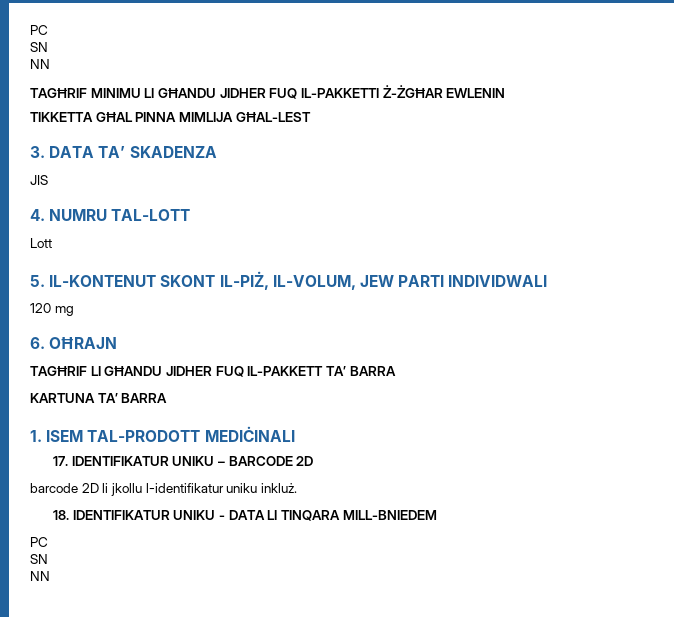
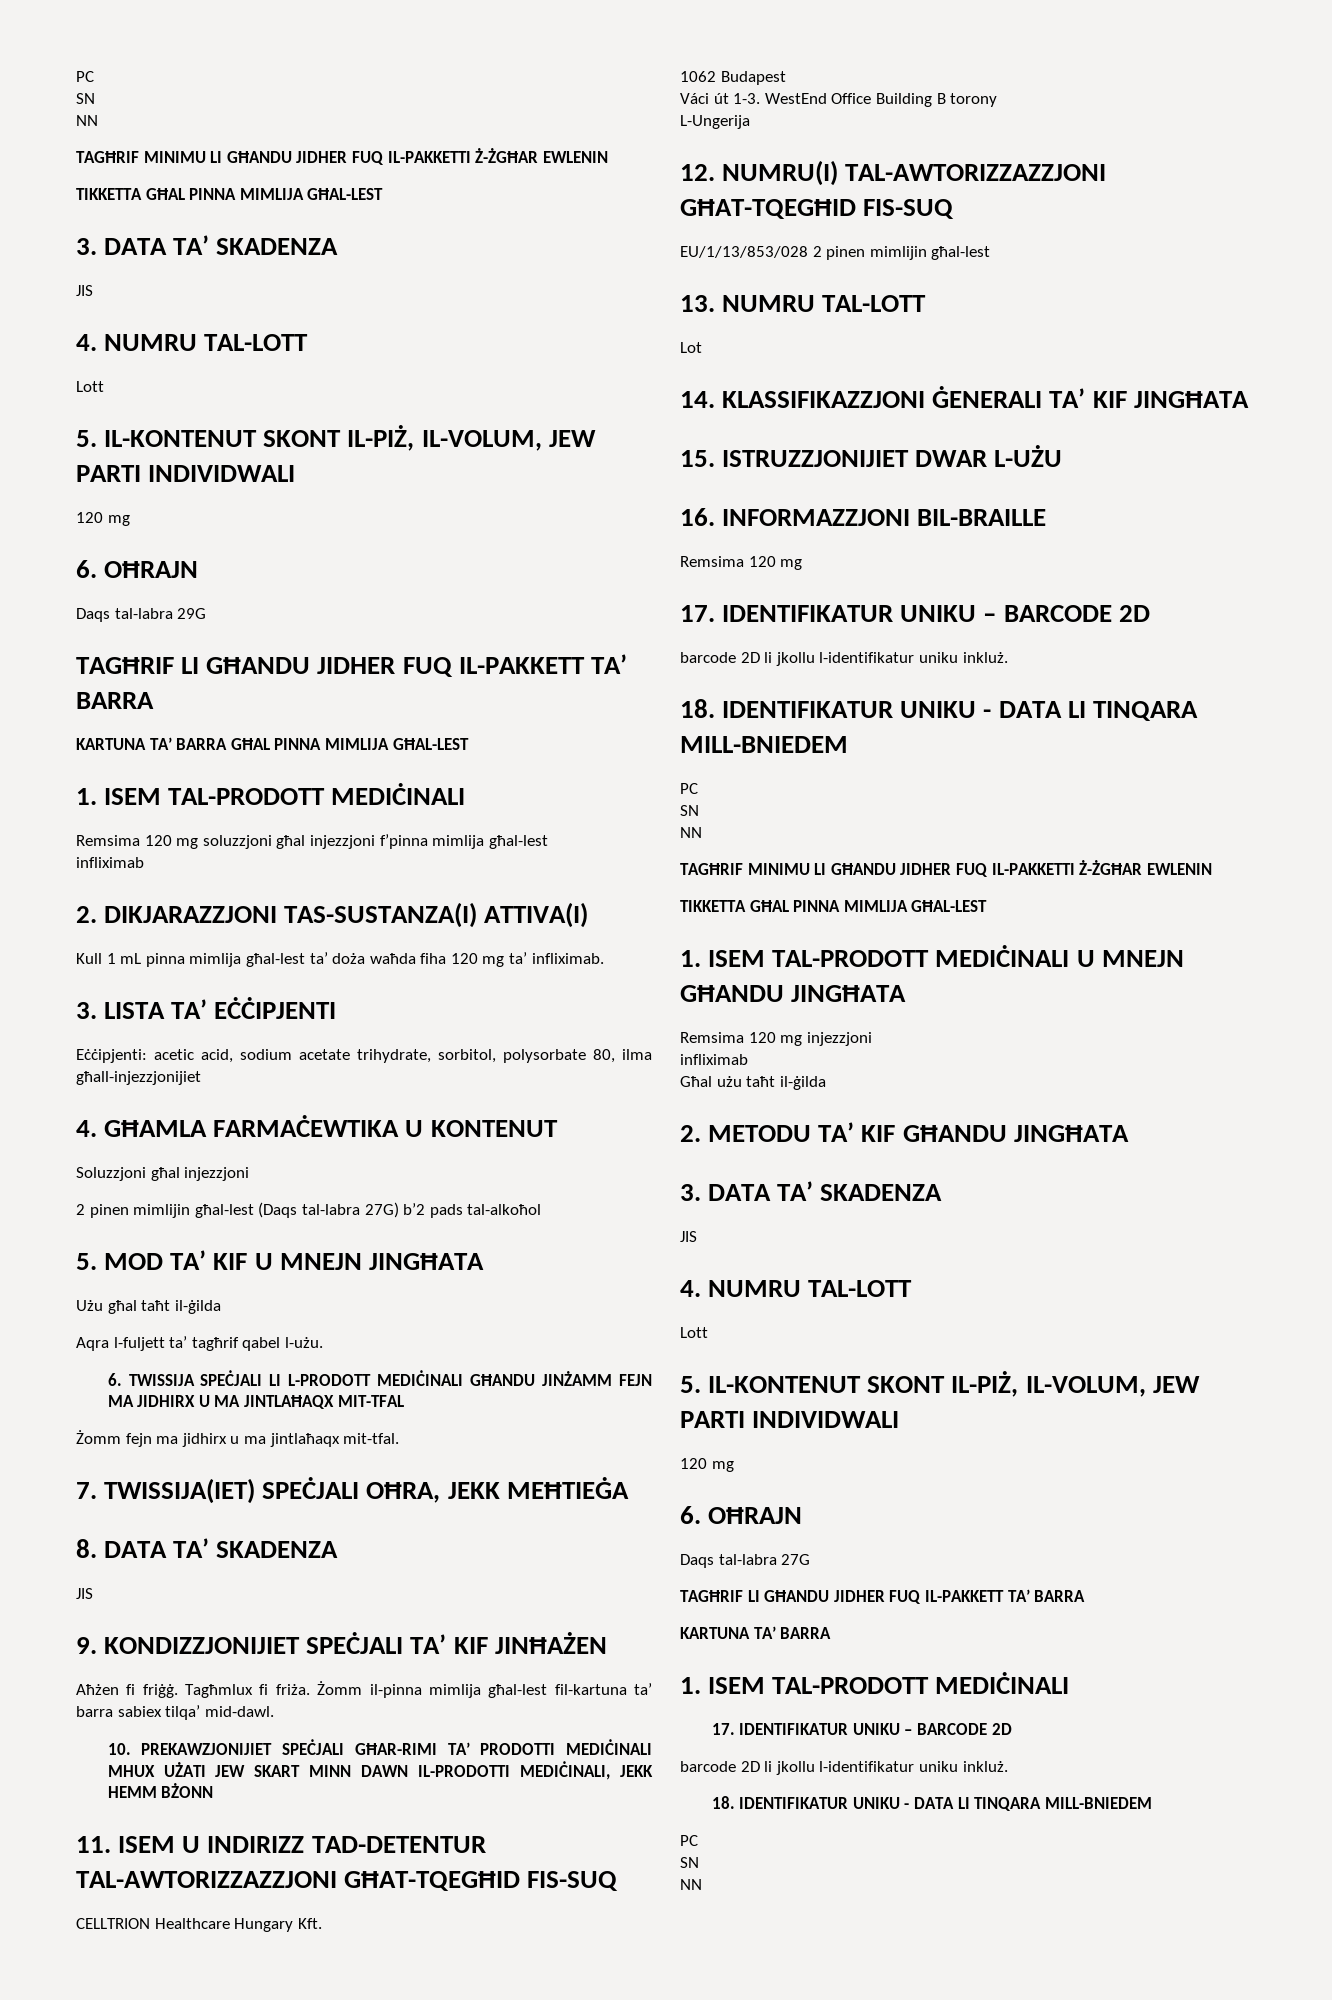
(118, 343) none -> [76,608,207,622] [76,654,627,677] [76,692,154,709] [76,737,469,750] [76,783,466,805] [76,834,548,849] [76,857,144,868] [76,902,589,928] [76,952,604,967] [76,997,337,1019] [76,1049,652,1063] [76,1071,201,1085] [76,1115,558,1137] [76,1167,250,1181] [76,1202,542,1218] [76,1250,484,1270] [76,1300,221,1314] [76,1336,323,1351] [107,1370,653,1386] [107,1395,404,1409] [76,1430,400,1447] [76,1477,629,1504] [76,1538,339,1558] [76,1588,93,1599] [76,1632,607,1654] [76,1681,653,1698] [76,1705,274,1720] [107,1739,653,1755] [107,1761,653,1780] [107,1783,214,1798] [76,1836,486,1853] [76,1871,619,1891] [76,1918,322,1932] [680,71,786,85] [680,93,998,107] [680,115,750,129] [680,160,1107,186] [680,199,955,219] [680,246,991,260] [680,295,927,312] [680,342,702,353] [680,386,1249,408] [680,445,1063,467] [680,508,1047,526] [680,556,803,570] [680,605,1150,622] [680,652,1008,666] [680,699,1198,721] [680,736,848,753] [680,783,698,794] [680,805,699,816] [680,827,702,838] [680,860,1212,877] [680,900,988,912] [680,945,1184,967] [680,985,907,1002] [680,1032,872,1046] [680,1054,748,1065] [680,1076,826,1090] [680,1122,1129,1142] [680,1181,943,1201] [680,1231,697,1242] [680,1280,913,1297] [680,1327,708,1338] [680,1371,1200,1397] [680,1411,900,1428] [680,1458,734,1472] [680,1506,803,1524] [680,1554,811,1568] // Daqs tal-labra 29G // TAGĦRIF LI GĦANDU JIDHER FUQ IL-PAKKETT TA’ BARRA // KARTUNA TA’ BARRA GĦAL PINNA MIMLIJA GĦAL-LEST // 1. ISEM TAL-PRODOTT MEDIĊINALI // Remsima 120 mg soluzzjoni għal injezzjoni f’pinna mimlija għal-lest // infliximab // 2. DIKJARAZZJONI TAS-SUSTANZA(I) ATTIVA(I) // Kull 1 mL pinna mimlija għal-lest ta’ doża waħda fiha 120 mg ta’ infliximab. // 3. LISTA TA’ EĊĊIPJENTI // Eċċipjenti: acetic acid, sodium acetate trihydrate, sorbitol, polysorbate 80, ilma għall-injezzjonijiet // 4. GĦAMLA FARMAĊEWTIKA U KONTENUT // Soluzzjoni għal injezzjoni // 2 pinen mimlijin għal-lest (Daqs tal-labra 27G) b’2 pads tal-alkoħol // 5. MOD TA’ KIF U MNEJN JINGĦATA // Użu għal taħt il-ġilda // Aqra l-fuljett ta’ tagħrif qabel l-użu. // 6. TWISSIJA SPEĊJALI LI L-PRODOTT MEDIĊINALI GĦANDU JINŻAMM FEJN MA JIDHIRX U MA JINTLAĦAQX MIT-TFAL // Żomm fejn ma jidhirx u ma jintlaħaqx mit-tfal. // 7. TWISSIJA(IET) SPEĊJALI OĦRA, JEKK MEĦTIEĠA // 8. DATA TA’ SKADENZA // JIS // 9. KONDIZZJONIJIET SPEĊJALI TA’ KIF JINĦAŻEN // Aħżen fi friġġ. Tagħmlux fi friża. Żomm il-pinna mimlija għal-lest fil-kartuna ta’ barra sabiex tilqa’ mid-dawl. // 10. PREKAWZJONIJIET SPEĊJALI GĦAR-RIMI TA’ PRODOTTI MEDIĊINALI MHUX UŻATI JEW SKART MINN DAWN IL-PRODOTTI MEDIĊINALI, JEKK HEMM BŻONN // 11. ISEM U INDIRIZZ TAD-DETENTUR TAL-AWTORIZZAZZJONI GĦAT-TQEGĦID FIS-SUQ // CELLTRION Healthcare Hungary Kft. // 1062 Budapest // Váci út 1-3. WestEnd Office Building B torony // L-Ungerija // 12. NUMRU(I) TAL-AWTORIZZAZZJONI GĦAT-TQEGĦID FIS-SUQ // EU/1/13/853/028 2 pinen mimlijin għal-lest // 13. NUMRU TAL-LOTT // Lot // 14. KLASSIFIKAZZJONI ĠENERALI TA’ KIF JINGĦATA // 15. ISTRUZZJONIJIET DWAR L-UŻU // 16. INFORMAZZJONI BIL-BRAILLE // Remsima 120 mg // 17. IDENTIFIKATUR UNIKU – BARCODE 2D // barcode 2D li jkollu l-identifikatur uniku inkluż. // 18. IDENTIFIKATUR UNIKU - DATA LI TINQARA MILL-BNIEDEM // PC // SN // NN // TAGĦRIF MINIMU LI GĦANDU JIDHER FUQ IL-PAKKETTI Ż-ŻGĦAR EWLENIN // TIKKETTA GĦAL PINNA MIMLIJA GĦAL-LEST // 1. ISEM TAL-PRODOTT MEDIĊINALI U MNEJN GĦANDU JINGĦATA // Remsima 120 mg injezzjoni // infliximab // Għal użu taħt il-ġilda // 2. METODU TA’ KIF GĦANDU JINGĦATA // 3. DATA TA’ SKADENZA // JIS // 4. NUMRU TAL-LOTT // Lott // 5. IL-KONTENUT SKONT IL-PIŻ, IL-VOLUM, JEW PARTI INDIVIDWALI // 120 mg // 6. OĦRAJN // Daqs tal-labra 27G

